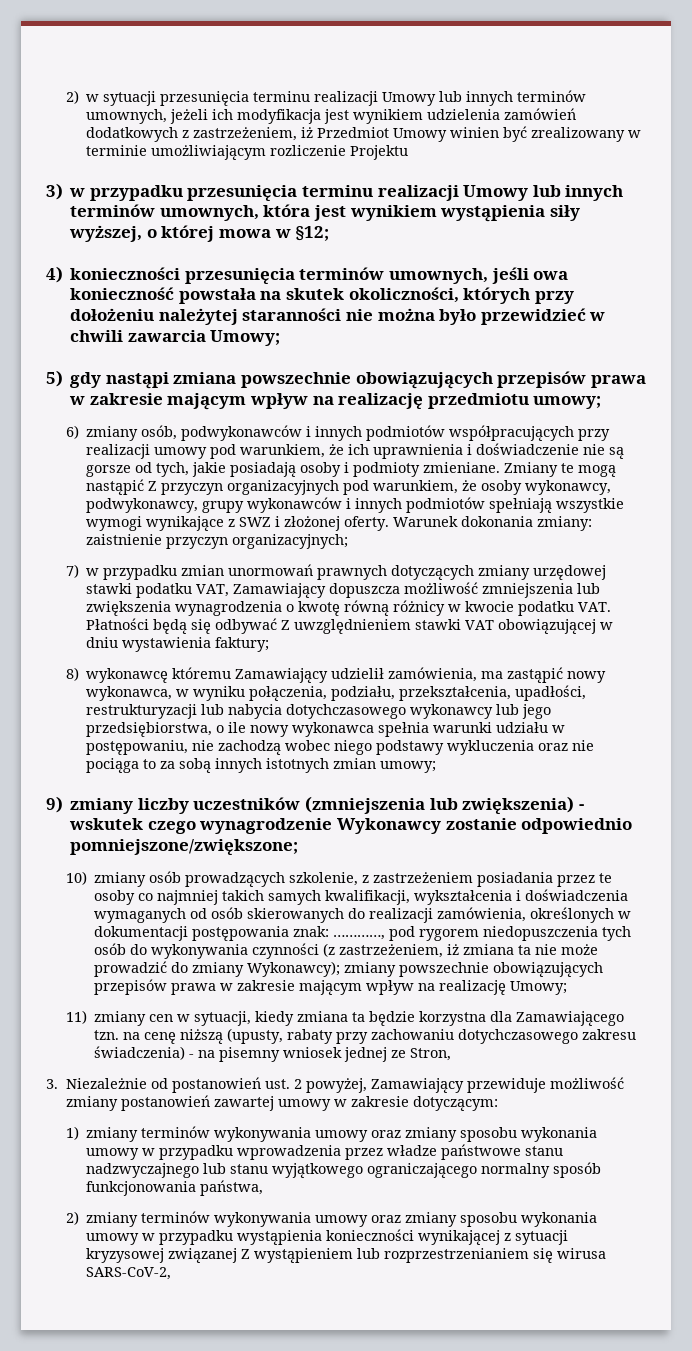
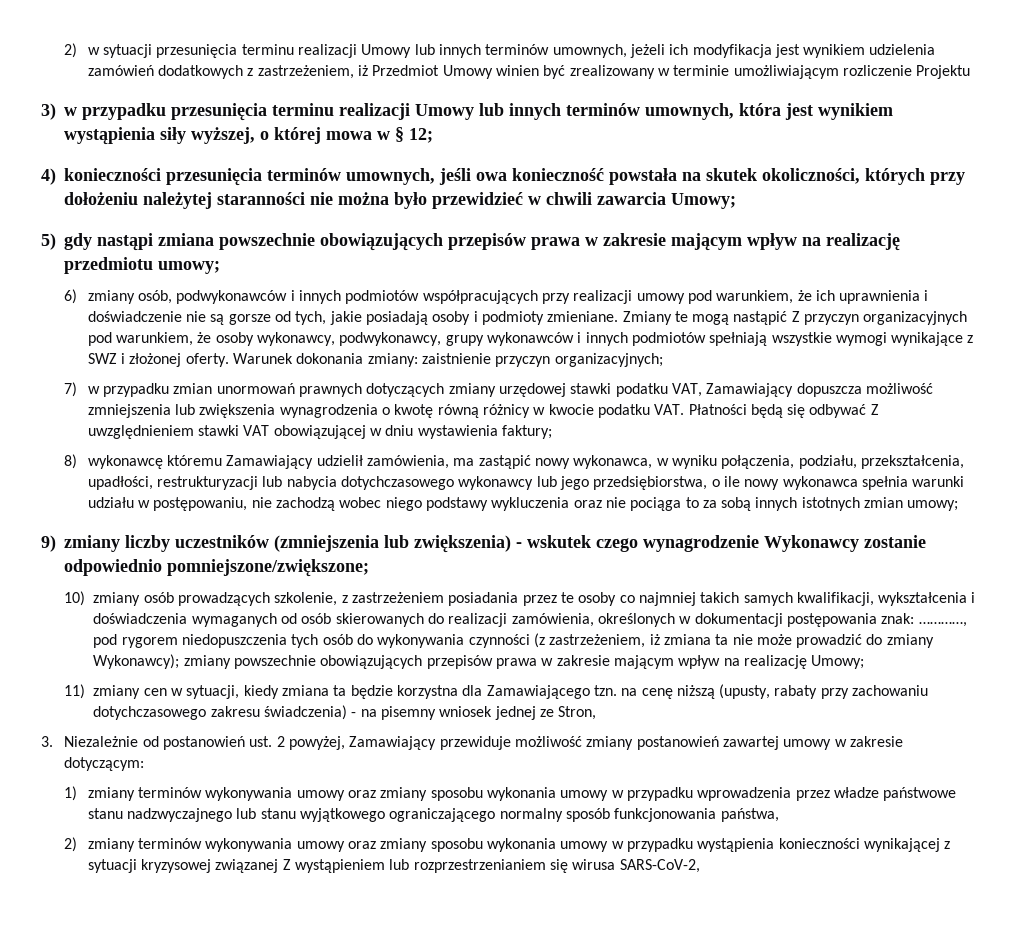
[295,226,330,241] §12; -> [395,127,434,143] § 12;

